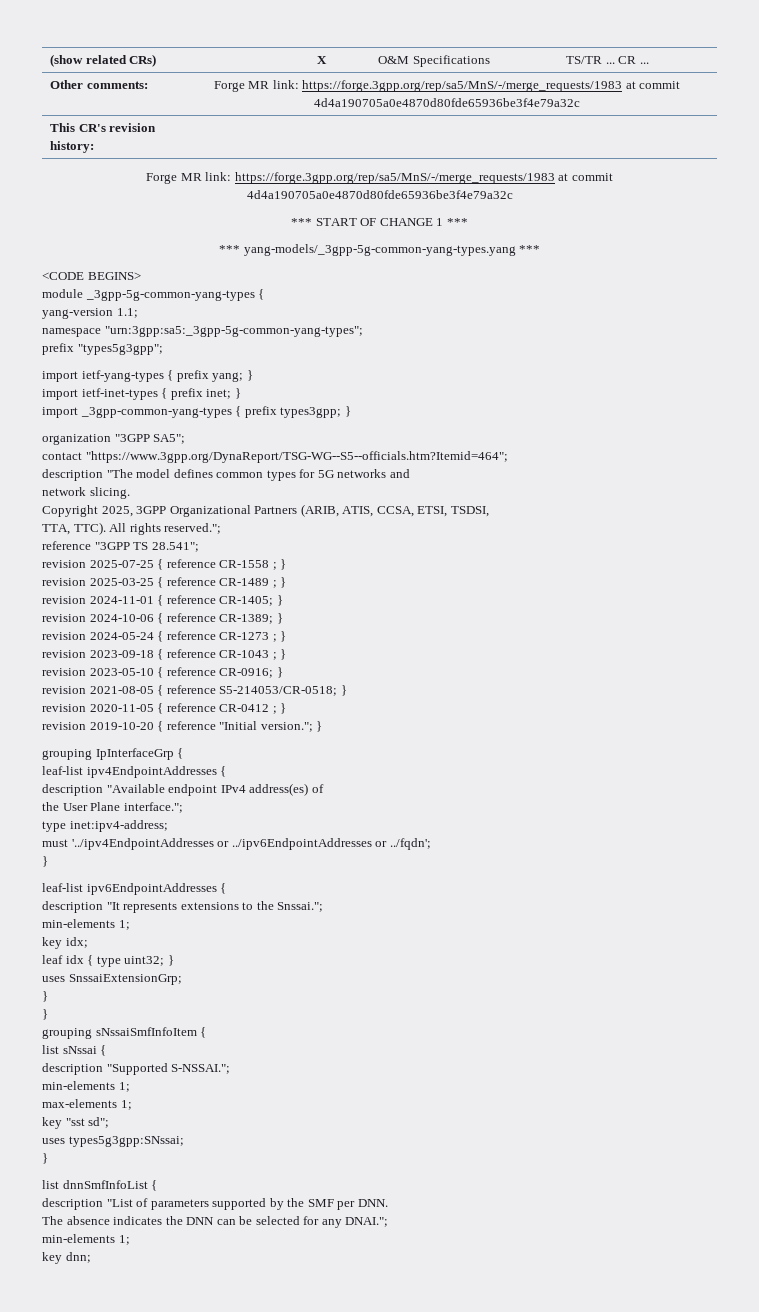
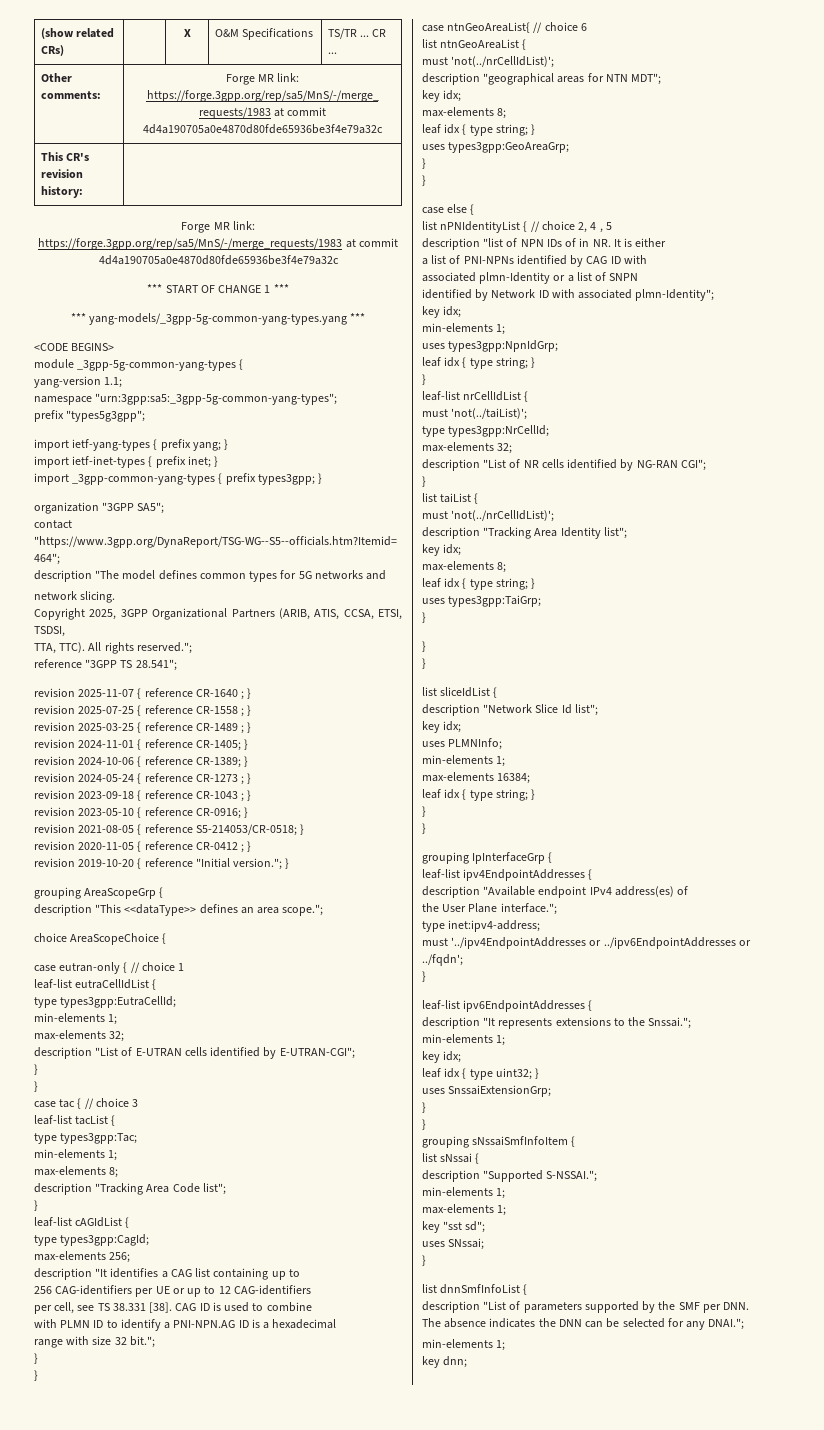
(199, 547) none -> [34,688,252,700] // revision 2025-11-07 { reference CR-1640 ; }
(323, 726) none -> [34,887,164,899] [34,904,324,916] [34,933,167,945] [34,962,185,974] [34,979,157,990] [34,996,177,1008] [34,1013,118,1025] [34,1030,125,1042] [34,1047,355,1059] [34,1064,38,1075] [34,1081,38,1092] [34,1098,139,1109] [34,1115,116,1126] [34,1133,138,1144] [34,1149,118,1161] [34,1166,119,1178] [34,1183,226,1195] [34,1200,38,1211] [34,1217,130,1228] [34,1234,150,1246] [34,1251,131,1263] [34,1268,300,1280] [34,1285,311,1297] [34,1302,312,1314] [34,1319,337,1331] [34,1336,155,1348] [34,1353,38,1364] [34,1370,38,1381] [422,22,587,33] [422,39,527,50] [422,56,555,68] [422,73,662,85] [422,90,462,102] [422,107,507,119] [422,124,536,136] [422,142,570,153] [422,158,426,169] [422,175,426,186] [422,204,475,215] [422,221,612,233] [422,238,667,250] [422,255,647,267] [422,272,639,284] [422,289,715,301] [422,306,462,318] [422,323,506,335] [422,340,559,352] [422,357,536,369] [422,374,426,385] [422,391,529,402] [422,408,528,420] [422,425,550,437] [422,442,513,454] [422,459,706,471] [422,476,426,487] [422,493,479,504] [422,510,555,522] [422,527,627,539] [422,544,462,556] [422,561,507,573] [422,578,536,590] [422,595,542,607] [422,612,426,623] [422,641,426,652] [422,658,426,669] [422,687,498,698] [422,704,598,716] [422,721,462,733] [422,738,503,750] [422,755,506,767] [422,772,531,784] [422,789,536,801] [422,806,426,817] [422,823,426,834] // grouping AreaScopeGrp { // description "This <<dataType>> defines an area scope."; // choice AreaScopeChoice { // case eutran-only { // choice 1 // leaf-list eutraCellIdList { // type types3gpp:EutraCellId; // min-elements 1; // max-elements 32; // description "List of E-UTRAN cells identified by E-UTRAN-CGI"; // } // } // case tac { // choice 3 // leaf-list tacList { // type types3gpp:Tac; // min-elements 1; // max-elements 8; // description "Tracking Area Code list"; // } // leaf-list cAGIdList { // type types3gpp:CagId; // max-elements 256; // description "It identifies a CAG list containing up to // 256 CAG-identifiers per UE or up to 12 CAG-identifiers // per cell, see TS 38.331 [38]. CAG ID is used to combine // with PLMN ID to identify a PNI-NPN.AG ID is a hexadecimal // range with size 32 bit."; // } // } // case ntnGeoAreaList{ // choice 6 // list ntnGeoAreaList { // must 'not(../nrCellIdList)'; // description "geographical areas for NTN MDT"; // key idx; // max-elements 8; // leaf idx { type string; } // uses types3gpp:GeoAreaGrp; // } // } // case else { // list nPNIdentityList { // choice 2, 4 , 5 // description "list of NPN IDs of in NR. It is either // a list of PNI-NPNs identified by CAG ID with // associated plmn-Identity or a list of SNPN // identified by Network ID with associated plmn-Identity"; // key idx; // min-elements 1; // uses types3gpp:NpnIdGrp; // leaf idx { type string; } // } // leaf-list nrCellIdList { // must 'not(../taiList)'; // type types3gpp:NrCellId; // max-elements 32; // description "List of NR cells identified by NG-RAN CGI"; // } // list taiList { // must 'not(../nrCellIdList)'; // description "Tracking Area Identity list"; // key idx; // max-elements 8; // leaf idx { type string; } // uses types3gpp:TaiGrp; // } // } // } // list sliceIdList { // description "Network Slice Id list"; // key idx; // uses PLMNInfo; // min-elements 1; // max-elements 16384; // leaf idx { type string; } // } // }
[68,1136,184,1147] types5g3gpp:SNssai; -> [448,1238,485,1250] SNssai;

